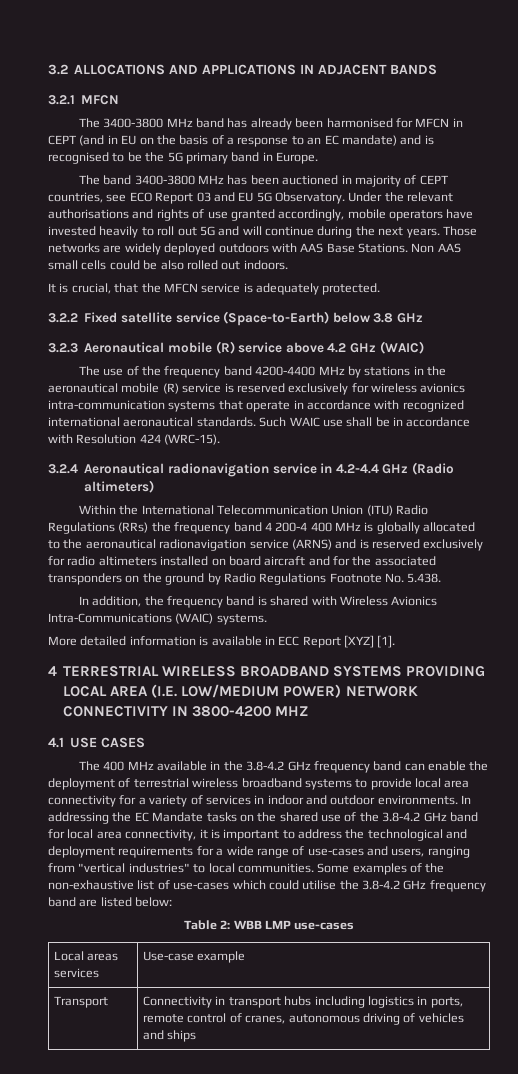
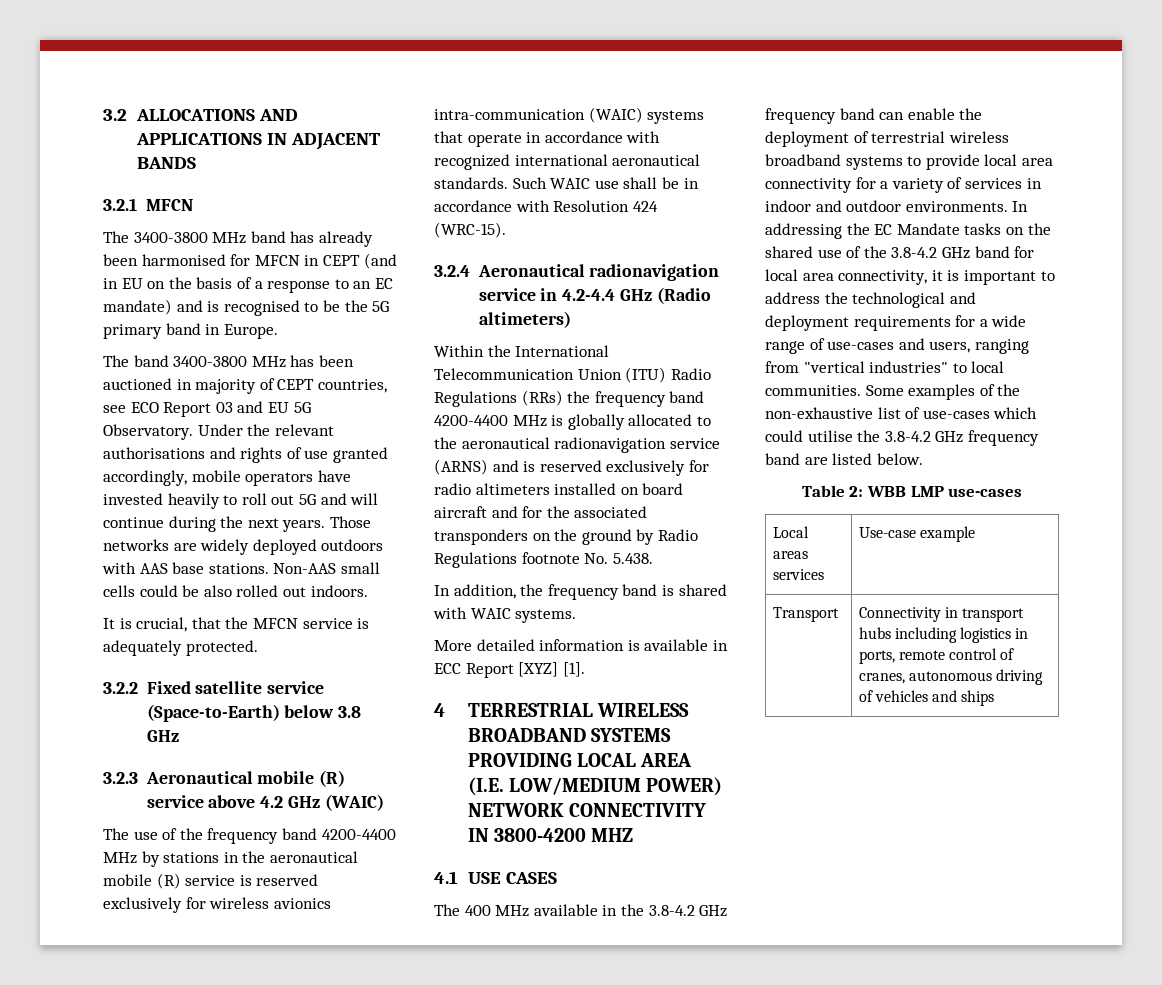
[326,243,461,253] Base Stations. Non AAS -> [172,562,337,574] base stations. Non-AAS
(165, 405) none -> [588,107,643,123] (WAIC)
[264,522,332,532] 4 200-4 400 -> [434,415,508,426] 4200-4400
[329,573,382,583] Footnote -> [521,552,580,564] footnote
[339,596,438,606] [48,613,214,624] Wireless Avionics Intra-Communications (WAIC) -> [470,608,511,619] WAIC
[135,897,173,907] below: -> [876,453,923,465] below.

